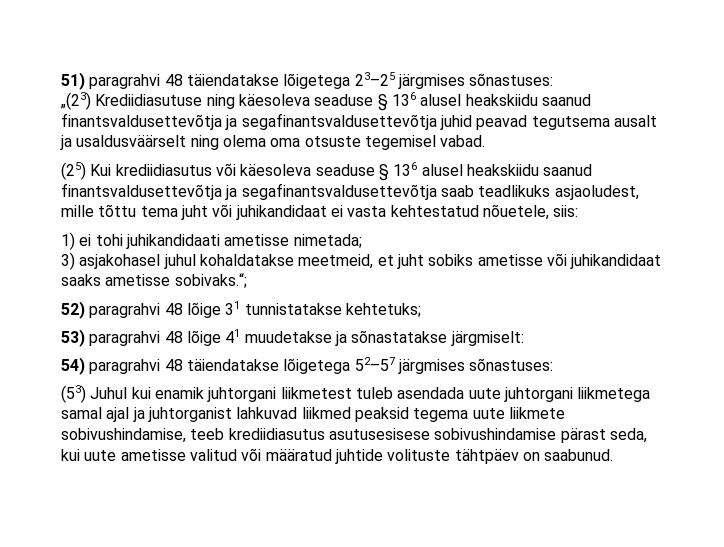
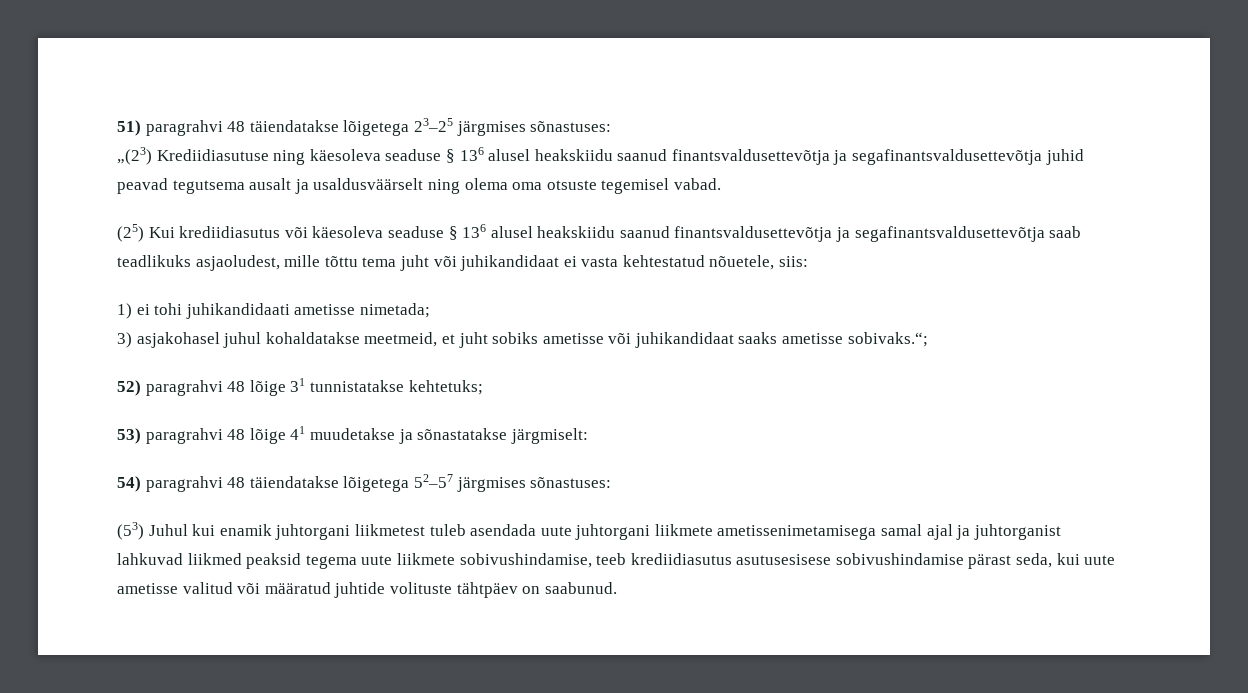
[577,387,651,402] liikmetega -> [654,524,877,540] liikmete ametissenimetamisega

